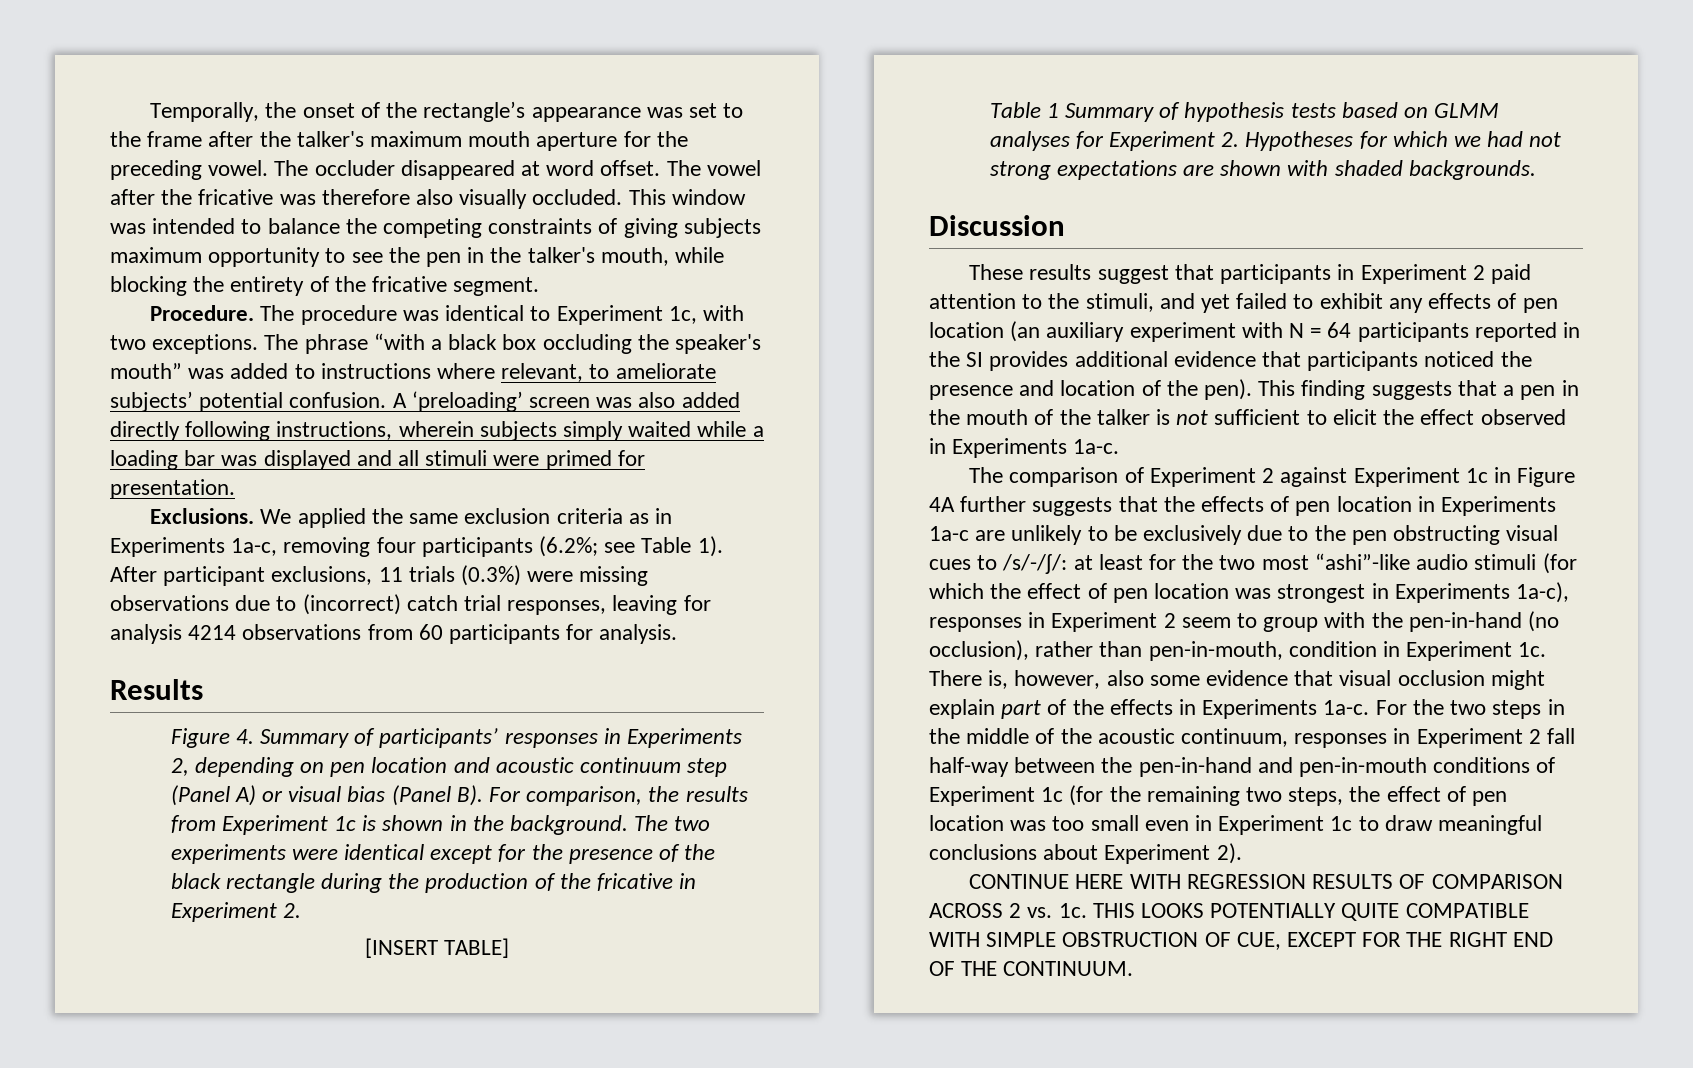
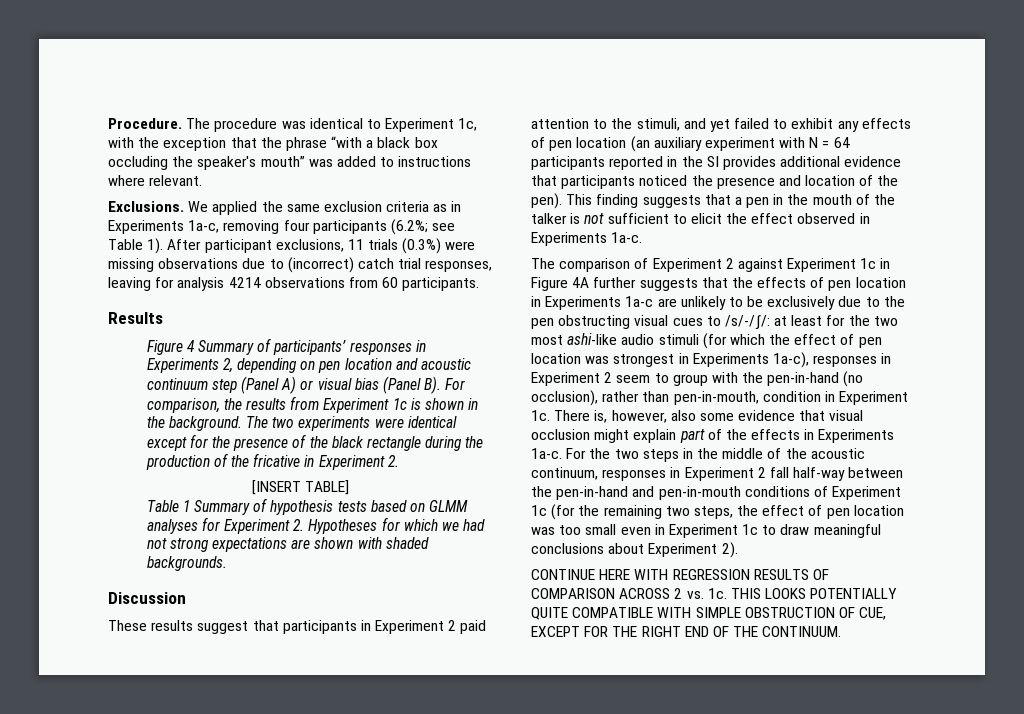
[150,101,744,122] [110,131,688,151] [110,160,761,180] [110,189,746,209] [110,218,761,238] [110,247,725,267] [110,276,540,296] Temporally, the onset of the rectangle’s appearance was set to the frame after the talker's maximum mouth aperture for the preceding vowel. The occluder disappeared at word offset. The vowel after the fricative was therefore also visually occluded. This window was intended to balance the competing constraints of giving subjects maximum opportunity to see the pen in the talker's mouth, while blocking the entirety of the fricative segment. // -> (108, 123) none
[110,334,299,354] two exceptions. The -> [138,137,282,151] the exception that the
[501,363,716,382] [110,391,740,412] [110,421,764,441] [110,450,645,470] [110,479,235,499] relevant, to ameliorate subjects’ potential confusion. A ‘preloading’ screen was also added directly following instructions, wherein subjects simply waited while a loading bar was displayed and all stimuli were primed for presentation. -> [149,175,203,186] relevant.
[449,624,678,644] participants for analysis. -> [402,277,480,291] participants.
[235,729,254,744] 4. -> [186,340,194,352] 4
[1314,553,1410,570] “ashi”-like -> [567,333,618,345] ashi-like

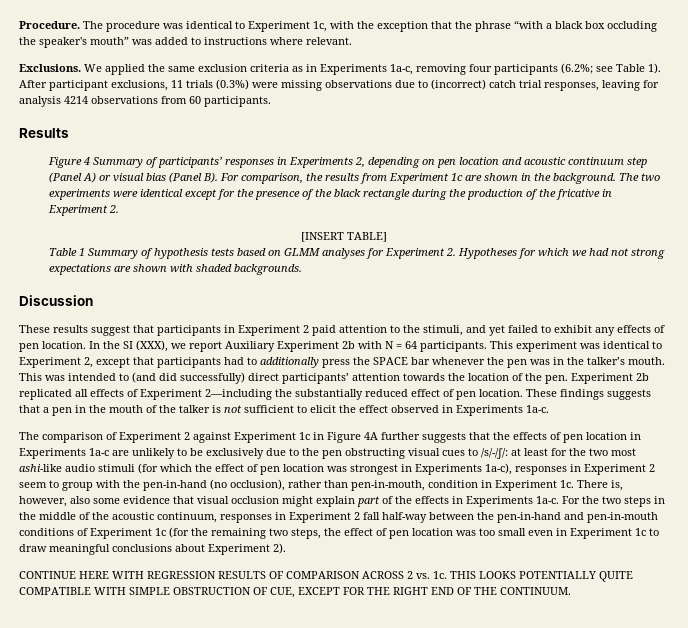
[410,398,421,410] is -> [465,175,483,181] are
[576,136,850,152] [531,156,902,170] [531,175,899,189] [531,193,639,209] location (an auxiliary experiment with N = 64 participants reported in the SI provides additional evidence that participants noticed the presence and location of the pen). This finding -> [42,340,662,352] [19,357,665,368] [19,372,649,384] [19,389,604,400] location. In the SI (XXX), we report Auxiliary Experiment 2b with N = 64 participants. This experiment was identical to Experiment 2, except that participants had to additionally press the SPACE bar whenever the pen was in the talker’s mouth. This was intended to (and did successfully) direct participants’ attention towards the location of the pen. Experiment 2b replicated all effects of Experiment 2—including the substantially reduced effect of pen location. These findings

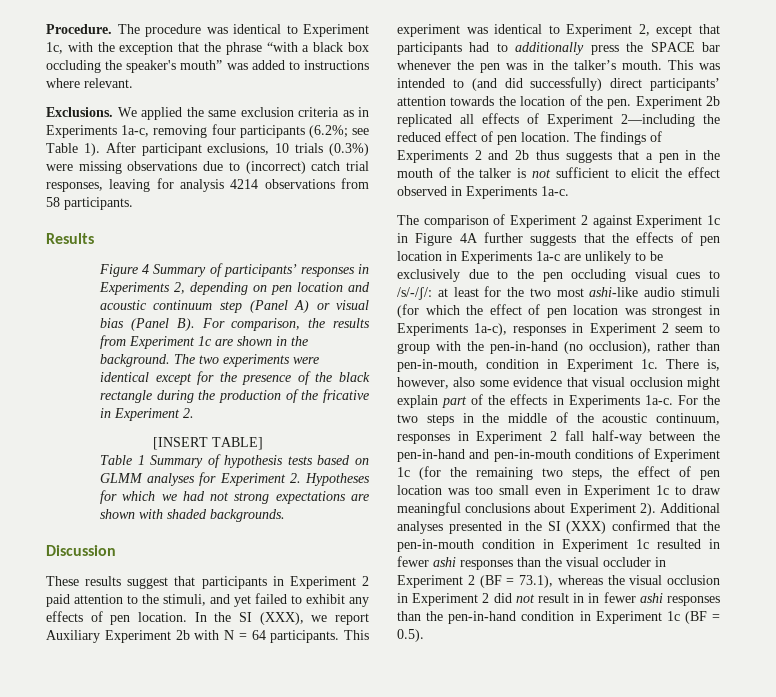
[171,80,183,88] 11 -> [275,143,290,153] 10
[189,96,201,104] 60 -> [46,197,60,207] 58
[295,389,363,400] substantially -> (720, 119) none
[526,389,604,400] These findings -> [574,131,662,145] [397,150,559,163] The findings of Experiments 2 and 2b thus
[345,448,405,459] obstructing -> [571,269,627,282] occluding
[19,571,633,582] [19,587,571,598] // CONTINUE HERE WITH REGRESSION RESULTS OF COMPARISON ACROSS 2 vs. 1c. THIS LOOKS POTENTIALLY QUITE COMPATIBLE WITH SIMPLE OBSTRUCTION OF CUE, EXCEPT FOR THE RIGHT END OF THE CONTINUUM. -> [660,503,720,513] [397,520,720,534] [397,539,720,552] [397,556,666,570] [397,575,720,588] [397,592,720,606] [397,611,720,624] [397,629,424,642] Additional analyses presented in the SI (XXX) confirmed that the pen-in-mouth condition in Experiment 1c resulted in fewer ashi responses than the visual occluder in Experiment 2 (BF = 73.1), whereas the visual occlusion in Experiment 2 did not result in in fewer ashi responses than the pen-in-hand condition in Experiment 1c (BF = 0.5).

